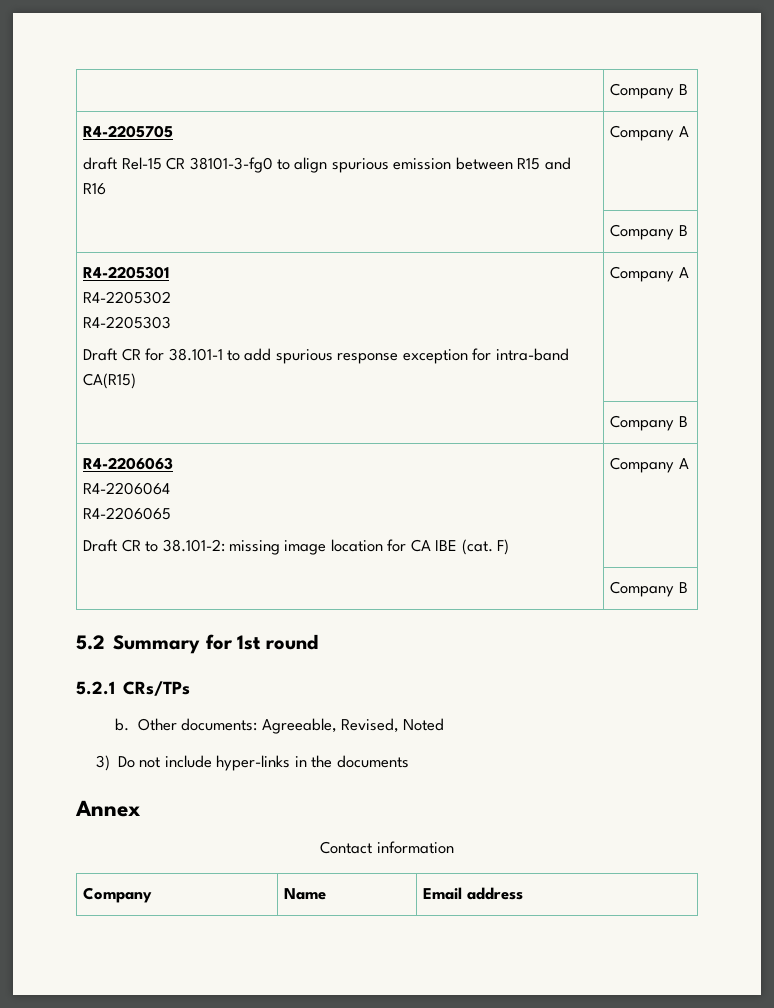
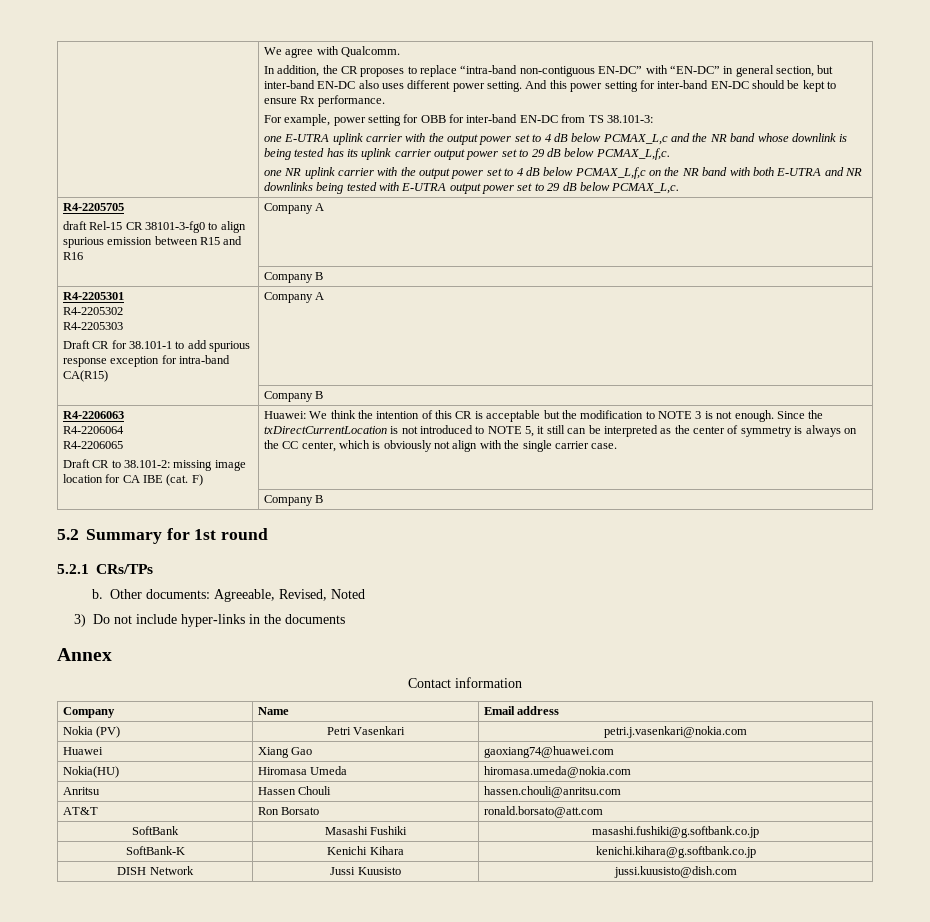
[610,83,688,99] | Company B -> [263,46,400,58] [263,65,834,77] [263,80,837,92] [263,95,385,107] [263,114,653,126] [263,133,848,145] [263,148,670,160] [263,167,863,179] [263,182,680,194] | We agree with Qualcomm. // In addition, the CR proposes to replace “intra-band non-contiguous EN-DC” with “EN-DC” in general section, but inter-band EN-DC also uses different power setting. And this power setting for inter-band EN-DC should be kept to ensure Rx performance. // For example, power setting for OBB for inter-band EN-DC from TS 38.101-3: // one E-UTRA uplink carrier with the output power set to 4 dB below PCMAX_L,c and the NR band whose downlink is being tested has its uplink carrier output power set to 29 dB below PCMAX_L,f,c. // one NR uplink carrier with the output power set to 4 dB below PCMAX_L,f,c on the NR band with both E-UTRA and NR downlinks being tested with E-UTRA output power set to 29 dB below PCMAX_L,c.
[610,457,689,473] Company A -> [263,410,824,422] [263,425,857,437] [263,440,618,452] Huawei: We think the intention of this CR is acceptable but the modification to NOTE 3 is not enough. Since the txDirectCurrentLocation is not introduced to NOTE 5, it still can be interpreted as the center of symmetry is always on the CC center, which is obviously not align with the single carrier case.
(523, 893) none -> [62,726,121,738] [326,726,406,735] [604,726,747,738] [62,747,103,755] [257,747,313,758] [483,746,614,758] [62,766,119,778] [257,766,348,775] [483,766,631,778] [62,787,100,795] [257,786,332,795] [483,786,621,798] [62,807,98,815] [257,807,320,815] [483,806,603,818] [132,826,179,835] [324,826,408,835] [592,826,759,838] [125,846,185,855] [327,846,404,855] [595,846,756,858] [117,866,194,875] [330,867,401,875] [613,866,737,878] // Nokia (PV) | Petri Vasenkari | petri.j.vasenkari@nokia.com // Huawei | Xiang Gao | gaoxiang74@huawei.com // Nokia(HU) | Hiromasa Umeda | hiromasa.umeda@nokia.com // Anritsu | Hassen Chouli | hassen.chouli@anritsu.com // AT&T | Ron Borsato | ronald.borsato@att.com // SoftBank | Masashi Fushiki | masashi.fushiki@g.softbank.co.jp // SoftBank-K | Kenichi Kihara | kenichi.kihara@g.softbank.co.jp // DISH Network | Jussi Kuusisto | jussi.kuusisto@dish.com

